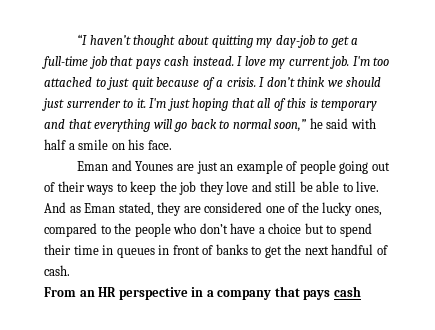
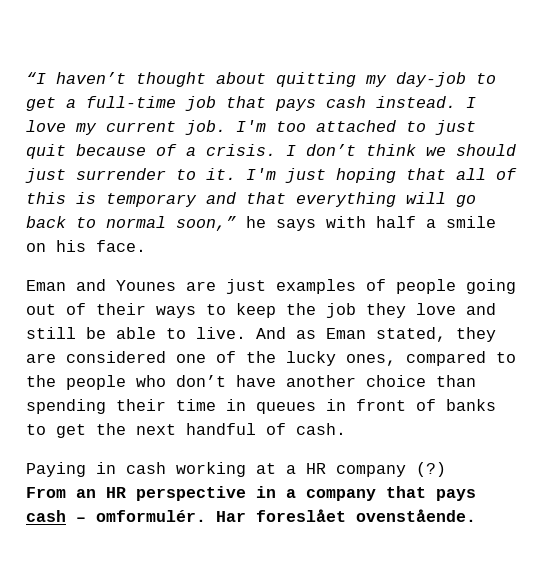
[326,118,349,129] said -> [276,219,316,231] says
[220,160,283,174] an example -> [276,279,356,294] examples
[258,223,372,237] a choice but to spend -> [286,375,476,387] [26,399,106,414] another choice than spending
(70, 270) none -> [26,462,446,477] // Paying in cash working at a HR company (?)
(361, 291) none -> [76,509,476,522] – omformulér. Har foreslået ovenstående.

